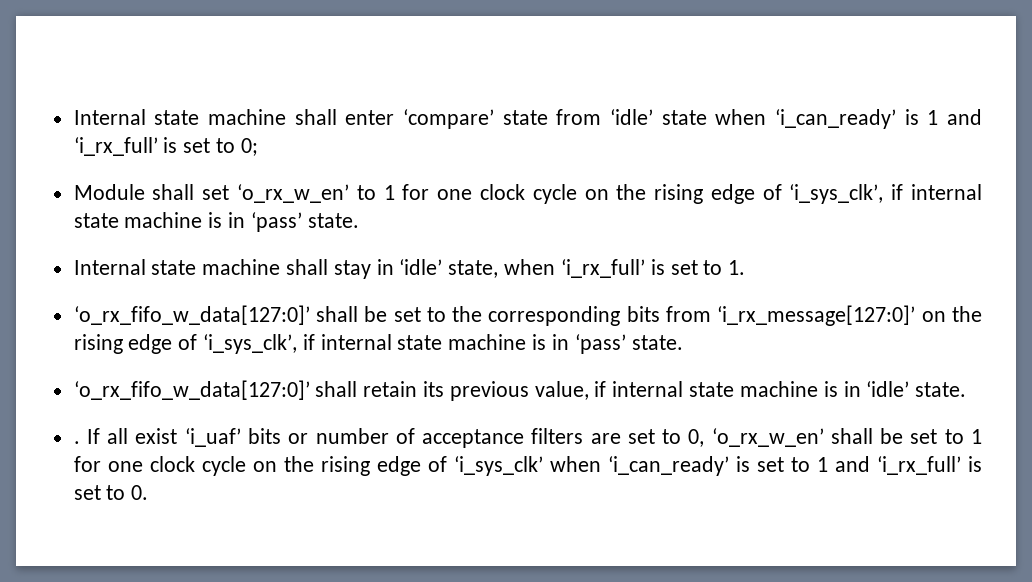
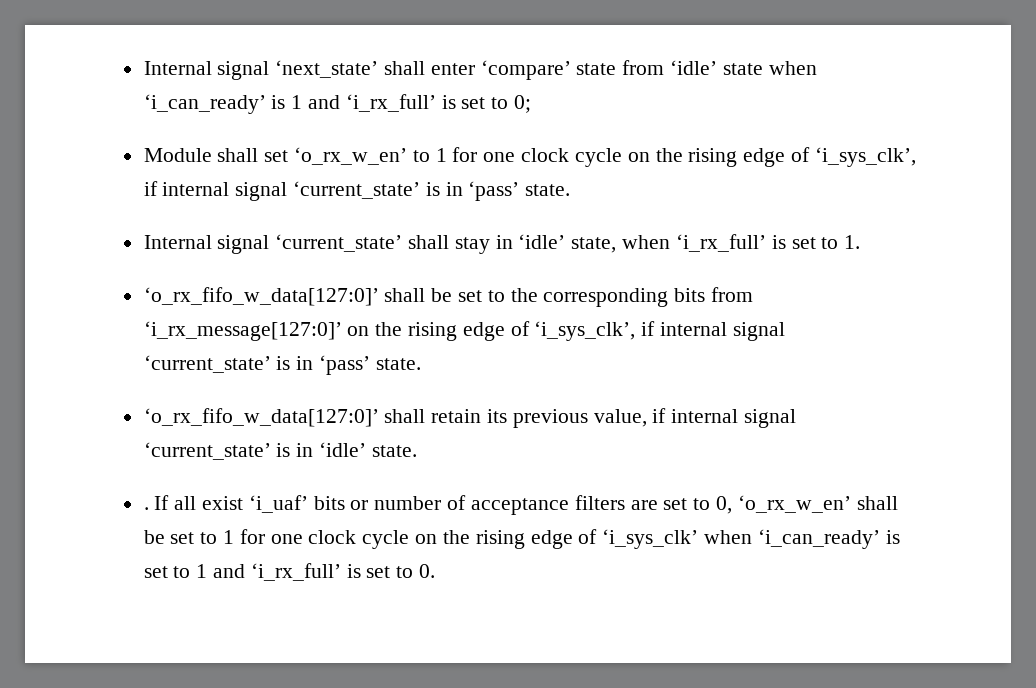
[73,109,286,125] Internal state machine -> [143,60,379,80] Internal signal ‘next_state’
[73,212,203,228] state machine -> [235,181,421,201] signal ‘current_state’
[151,259,281,275] state machine -> [217,234,403,254] signal ‘current_state’
[397,334,527,350] state machine -> [732,322,785,341] [143,355,271,373] signal ‘current_state’
[689,381,818,397] state machine -> [744,409,797,428] [143,442,271,460] signal ‘current_state’

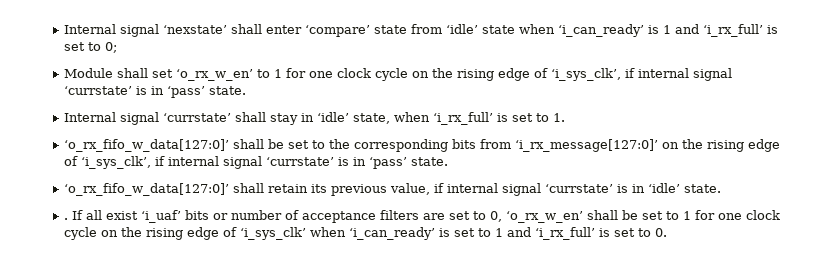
[143,60,379,80] Internal signal ‘next_state’ -> [64,24,228,37] Internal signal ‘nexstate’
[293,181,421,199] ‘current_state’ -> [64,86,133,95] ‘currstate’
[275,234,403,252] ‘current_state’ -> [163,113,232,122] ‘currstate’
[143,355,271,373] ‘current_state’ -> [266,157,335,166] ‘currstate’
[143,442,271,460] ‘current_state’ -> [545,184,614,193] ‘currstate’

